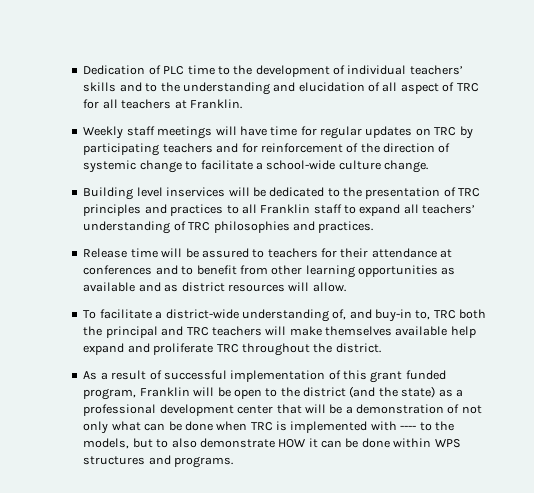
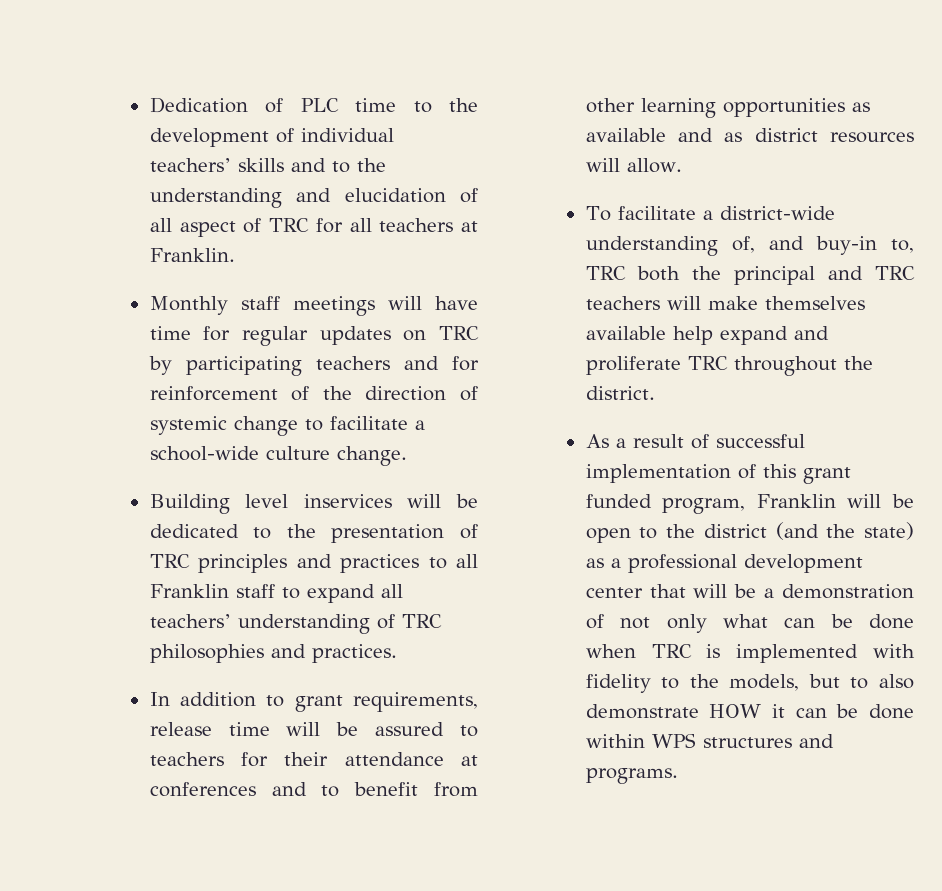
[83,126,124,139] Weekly -> [149,296,228,315] Monthly
[83,248,128,258] Release -> [149,692,479,712] [149,722,212,736] In addition to grant requirements, release
[400,425,417,430] ---- -> [585,674,651,693] fidelity

